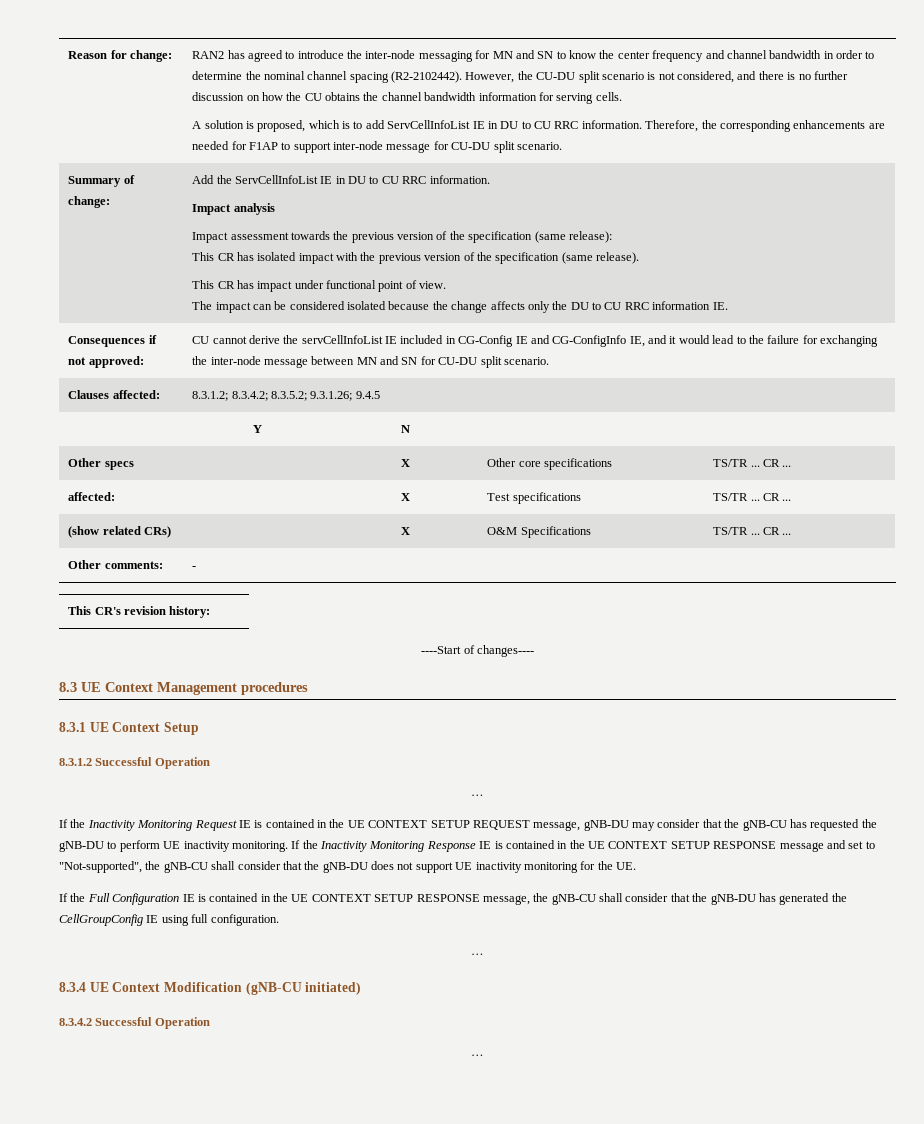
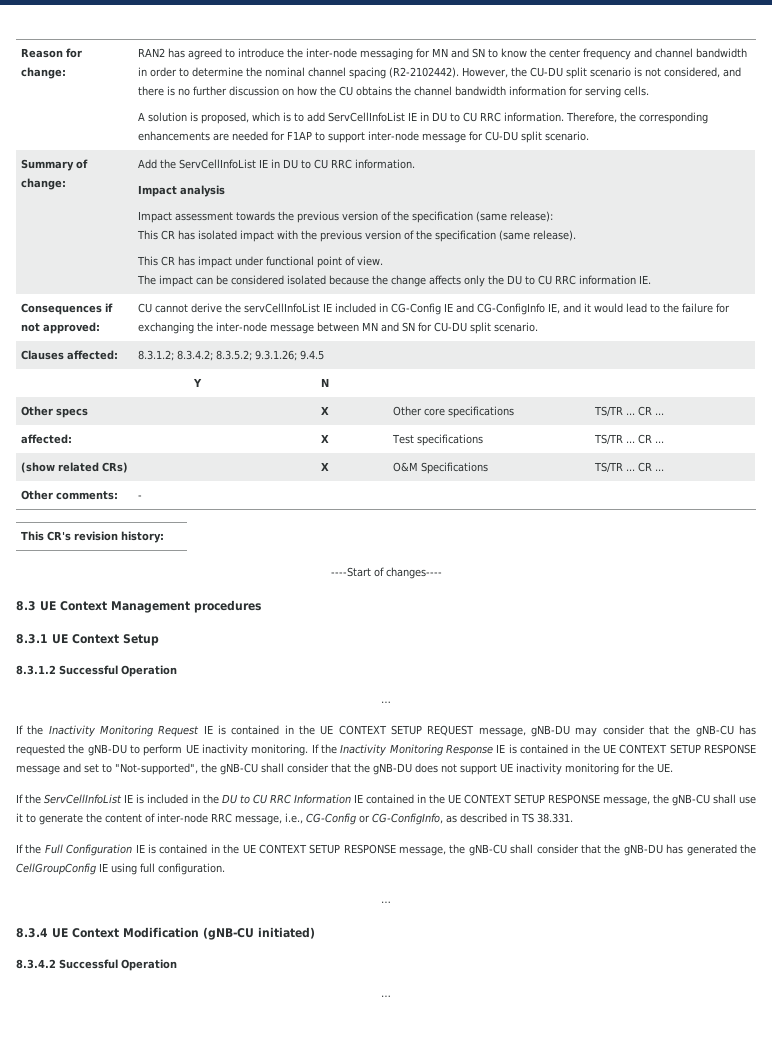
(636, 866) none -> [16,794,756,806] [16,813,573,825] // If the ServCellInfoList IE is included in the DU to CU RRC Information IE contained in the UE CONTEXT SETUP RESPONSE message, the gNB-CU shall use it to generate the content of inter-node RRC message, i.e., CG-Config or CG-ConfigInfo, as described in TS 38.331.

